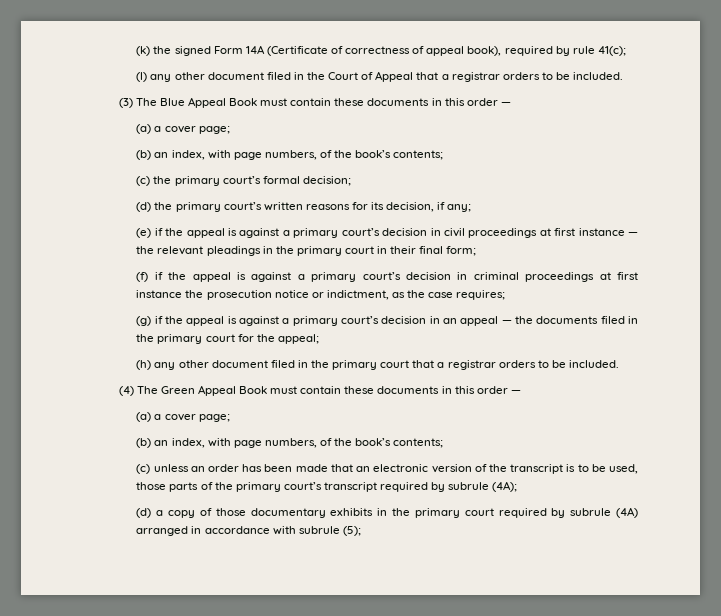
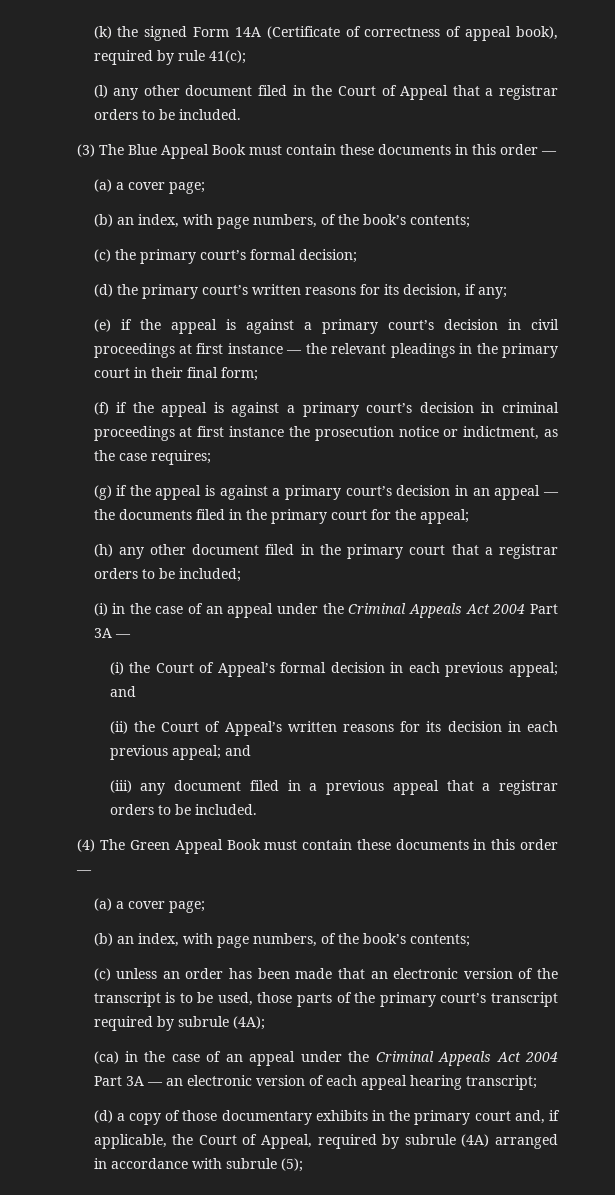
(566, 364) none -> [178,568,241,582] [93,603,559,618] [93,628,131,638] [109,662,558,677] [109,686,136,697] [109,721,558,736] [109,745,251,760] [109,780,558,795] [109,804,191,815] included; // (i) in the case of an appeal under the Criminal Appeals Act 2004 Part 3A — // (i) the Court of Appeal’s formal decision in each previous appeal; and // (ii) the Court of Appeal’s written reasons for its decision in each previous appeal; and // (iii) any document filed in a previous appeal that a registrar orders to be
(518, 486) none -> [93,1051,559,1066] [93,1075,537,1090] // (ca) in the case of an appeal under the Criminal Appeals Act 2004 Part 3A — an electronic version of each appeal hearing transcript;
(494, 512) none -> [514,1110,561,1124] [93,1134,312,1149] and, if applicable, the Court of Appeal,

